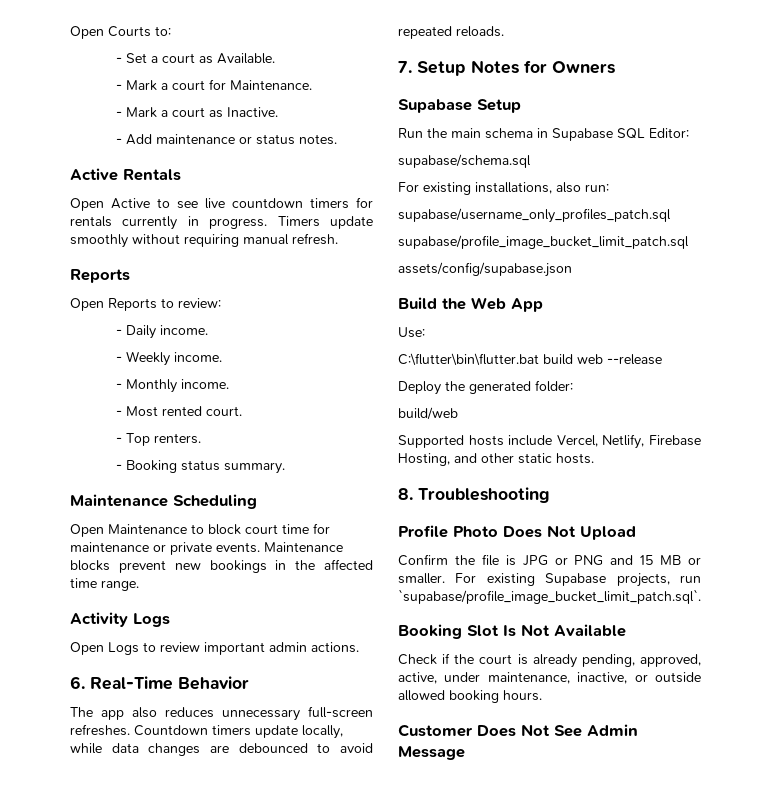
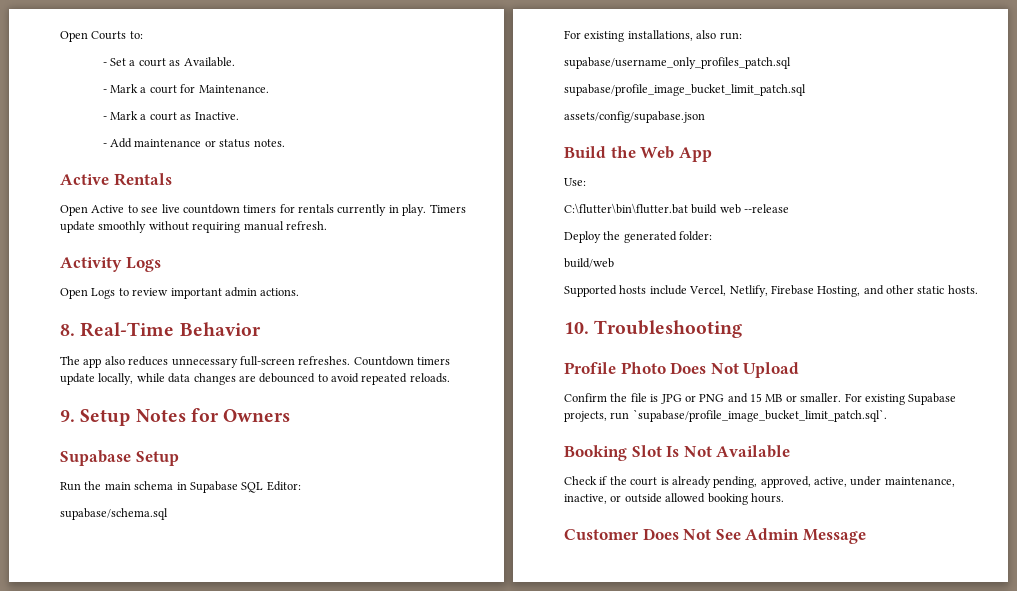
[209,218,268,229] progress. -> [402,204,427,216] play.
[70,269,130,283] [70,298,221,311] [116,325,209,339] [116,351,223,366] [116,379,230,393] [116,406,243,417] [116,433,202,446] [116,460,286,474] [70,494,257,509] [70,523,330,537] [70,542,343,555] [70,559,373,573] [70,578,139,591] // Reports // Open Reports to review: // - Daily income. // - Weekly income. // - Monthly income. // - Most rented court. // - Top renters. // - Booking status summary. // Maintenance Scheduling // Open Maintenance to block court time for maintenance or private events. Maintenance blocks prevent new bookings in the affected time range. -> (327, 225) none
[70,676,85,689] 6. -> [60,324,75,336] 8.
[398,61,412,73] 7. -> [60,410,75,422] 9.
[398,488,413,500] 8. -> [564,322,589,334] 10.

